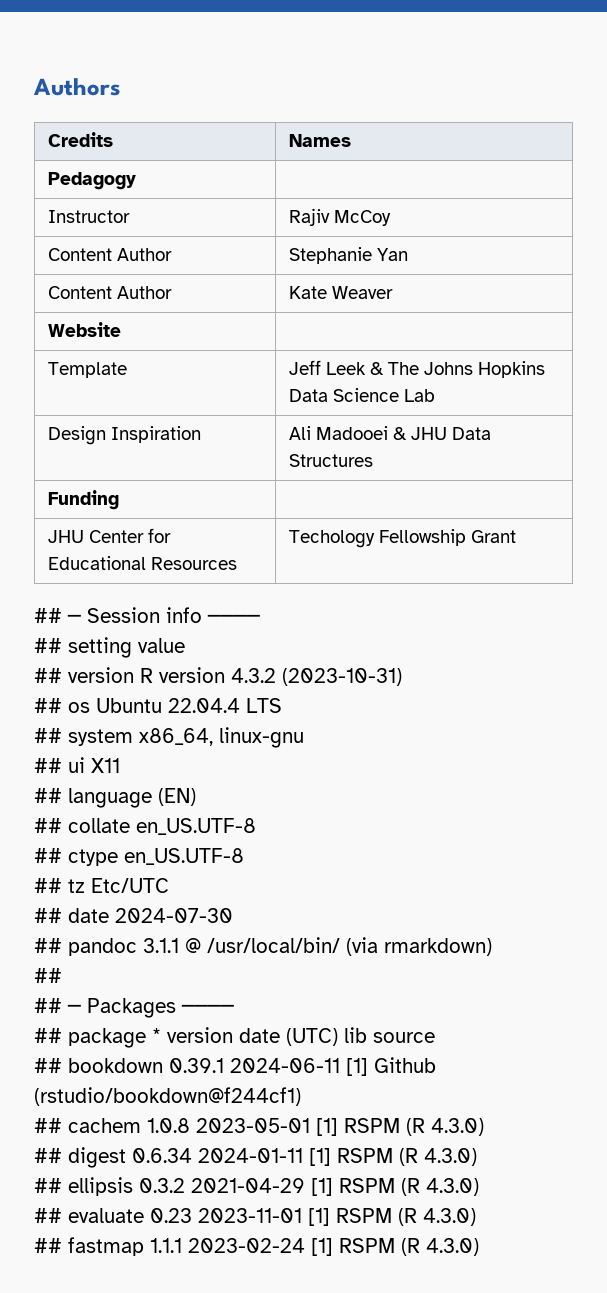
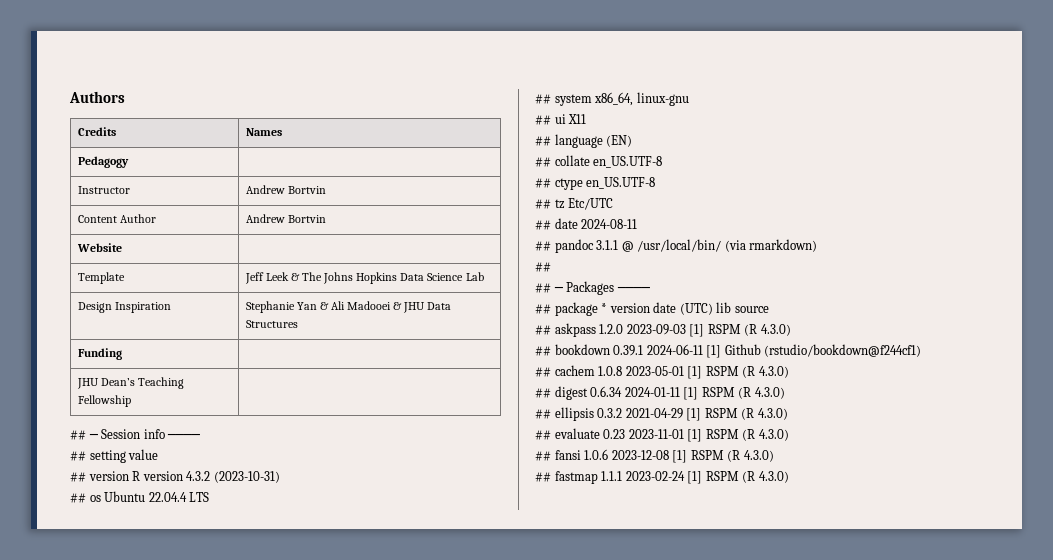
[288,208,391,226] [47,248,172,261] [288,247,408,264] [47,286,172,299] [288,286,393,299] Rajiv McCoy // Content Author | Stephanie Yan // Content Author | Kate Weaver -> [245,185,326,194] [77,214,156,223] [245,214,326,223] Andrew Bortvin // Content Author | Andrew Bortvin
(201, 434) none -> [245,301,329,313] Stephanie Yan &
[88,528,171,543] [47,556,237,570] [288,529,516,548] Center for Educational Resources | Techology Fellowship Grant -> [100,377,184,389] [77,395,131,407] Dean’s Teaching Fellowship |
[115,908,233,923] 2024-07-30 -> [581,219,638,229] 2024-08-11
(435, 1037) none -> [535,323,791,337] // ## askpass 1.2.0 2023-09-03 [1] RSPM (R 4.3.0)
(476, 1217) none -> [535,449,774,463] // ## fansi 1.0.6 2023-12-08 [1] RSPM (R 4.3.0)

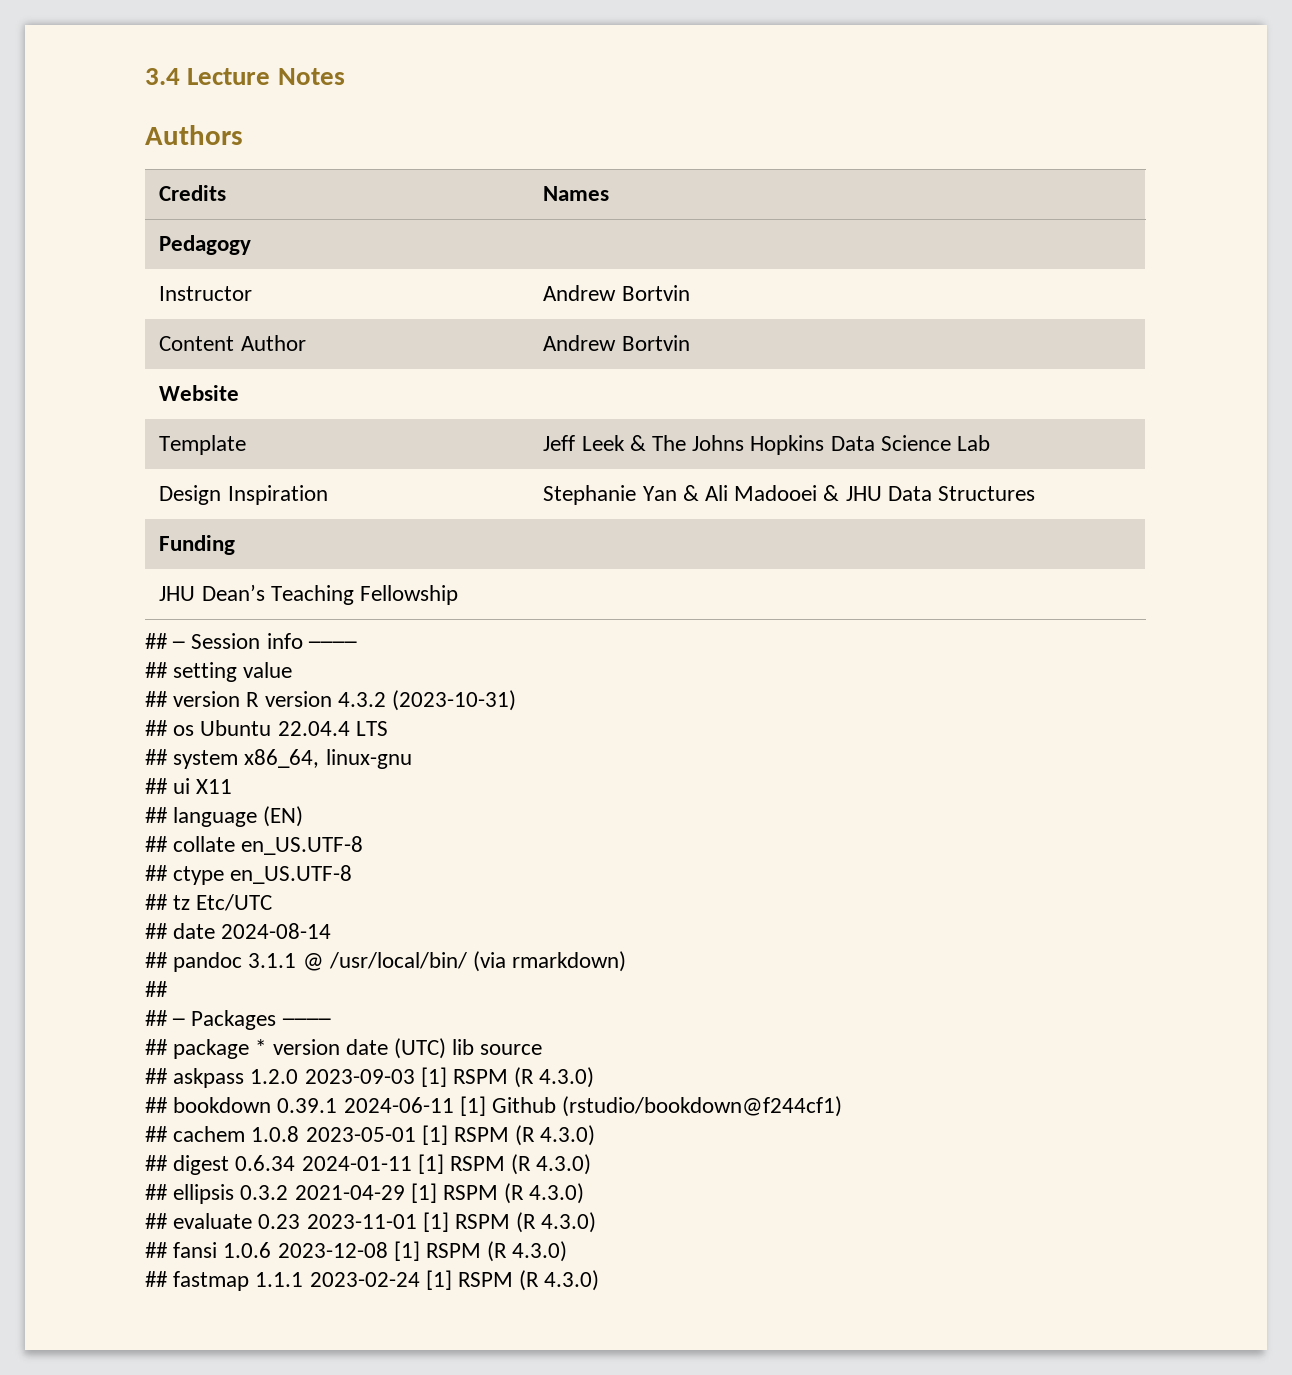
(69, 97) none -> [145,68,345,85] 3.4 Lecture Notes //
[581,219,638,229] 2024-08-11 -> [221,923,332,939] 2024-08-14

